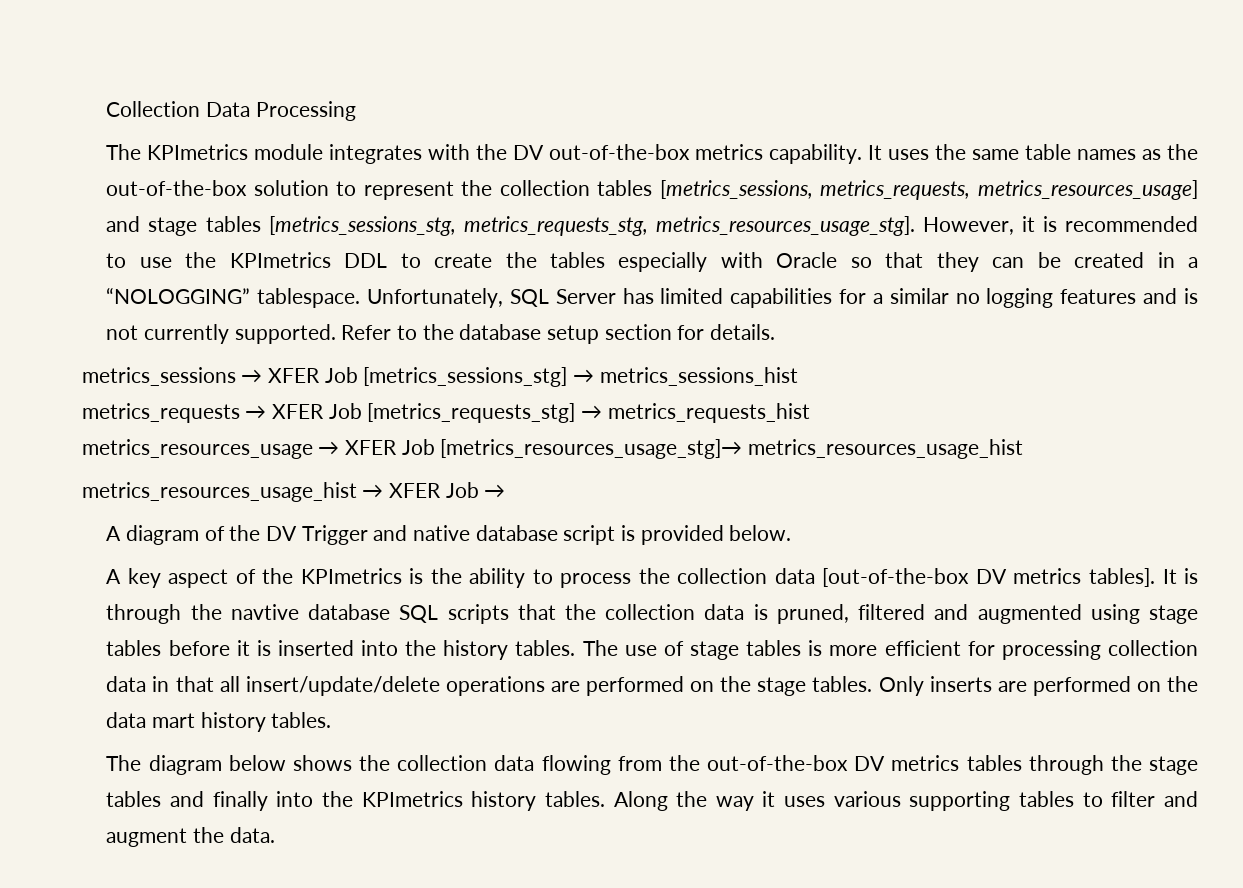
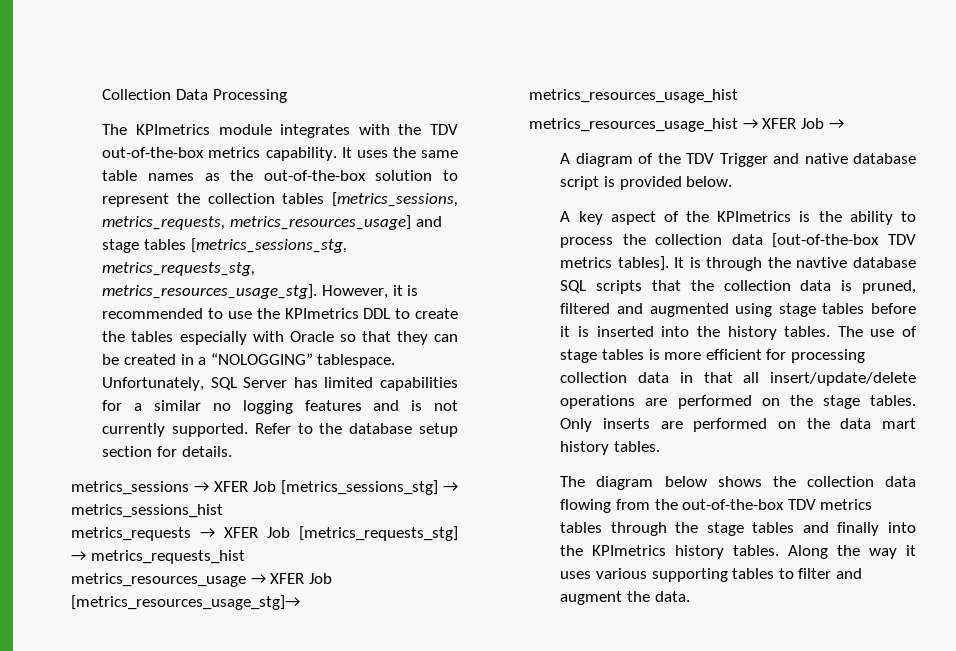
[513,145,545,160] DV -> [430,124,459,135] TDV
[266,526,298,541] DV -> [686,153,715,164] TDV
[975,569,1007,584] DV -> [888,234,916,245] TDV
[854,756,886,771] DV -> [787,499,816,510] TDV

